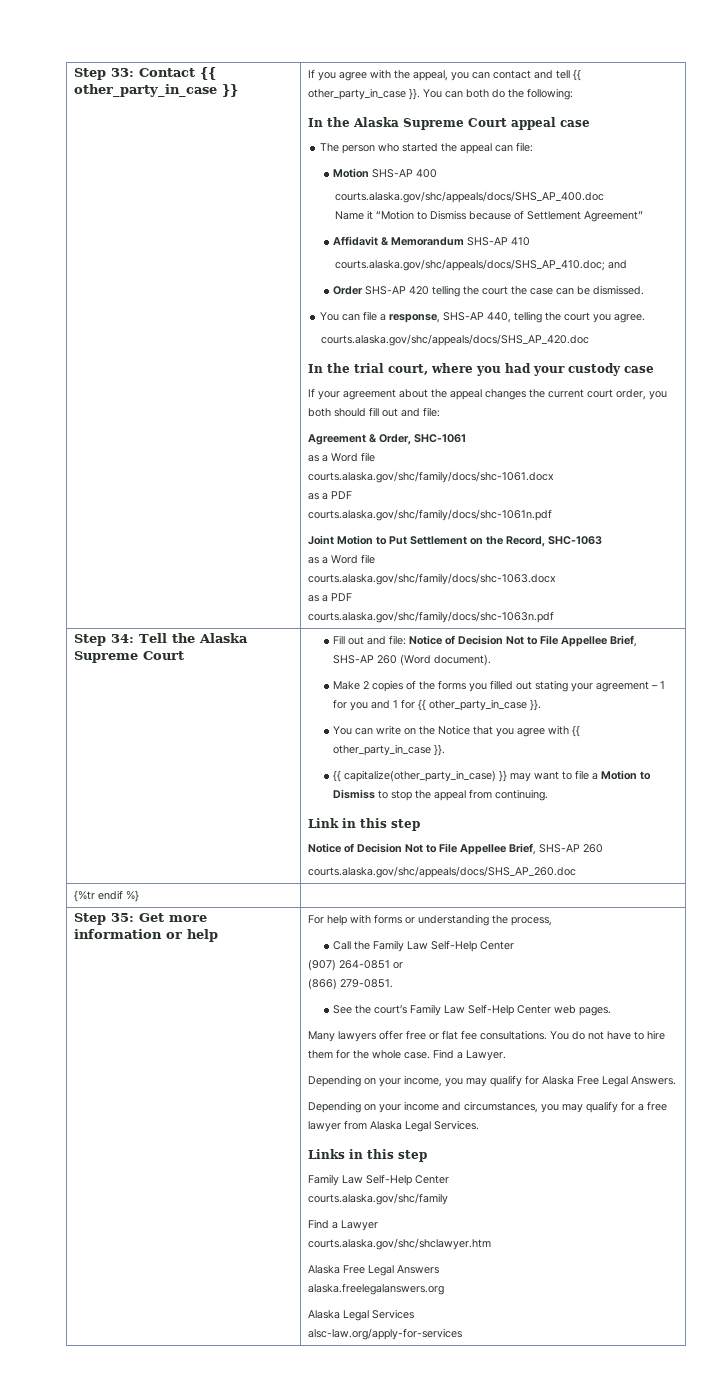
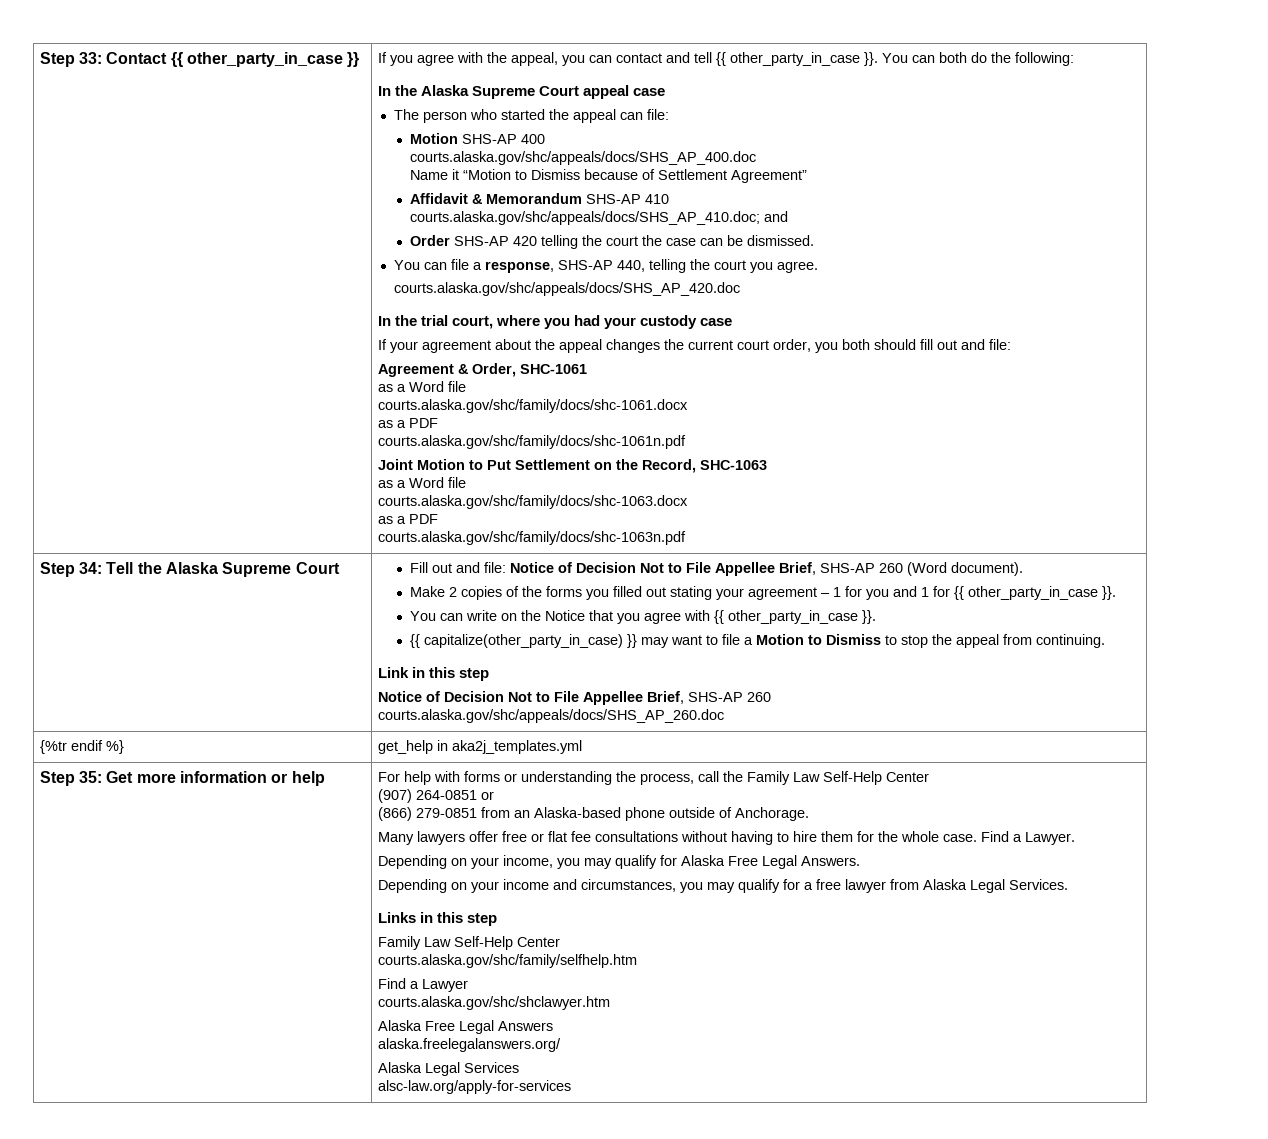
(139, 896) none -> [377,740,582,754] get_help in aka2j_templates.yml
[333,941,352,950] // Call -> [697,771,719,782] call
[339,979,393,988] [333,1004,612,1016] 279-0851. // See the court’s Family Law Self-Help Center web pages. -> [415,807,809,821] 279-0851 from an Alaska-based phone outside of Anchorage.
[479,1030,631,1040] consultations. You do not have -> [594,831,773,845] consultations without having
[307,1193,448,1205] courts.alaska.gov/shc/family -> [377,954,637,968] courts.alaska.gov/shc/family/selfhelp.htm
[307,1283,444,1295] alaska.freelegalanswers.org -> [377,1038,561,1052] alaska.freelegalanswers.org/

